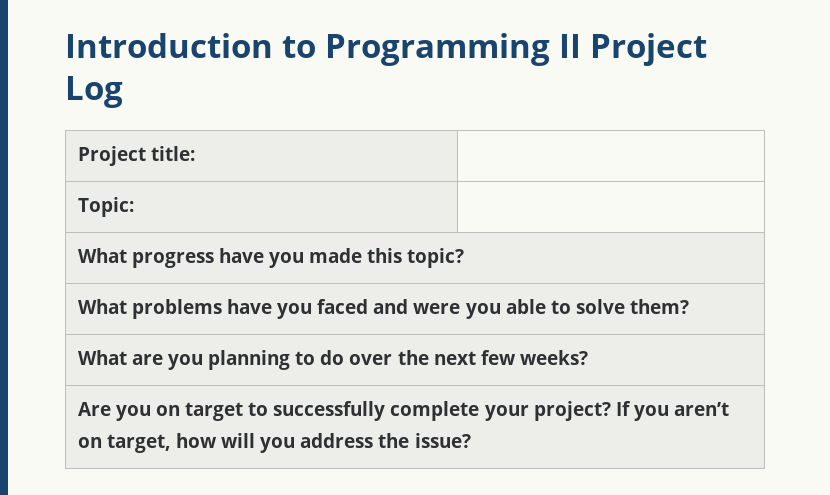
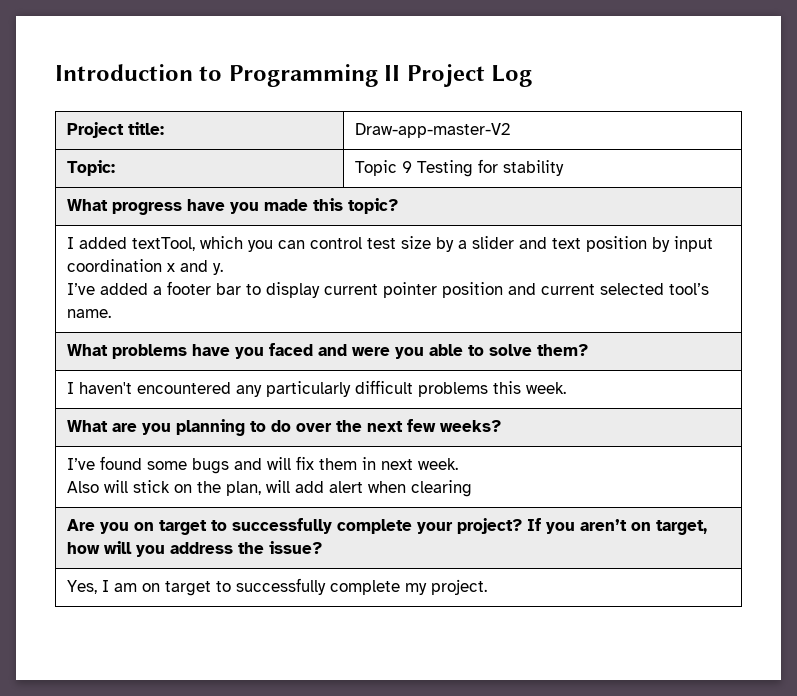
(195, 153) none -> [354,123,510,138] Draw-app-master-V2
(134, 207) none -> [354,159,564,177] Topic 9 Testing for stability
(465, 258) none -> [66,236,713,252] [66,259,223,275] [66,281,709,298] [66,309,111,318] // I added textTool, which you can control test size by a slider and text position by input coordination x and y. // I’ve added a footer bar to display current pointer position and current selected tool’s name.
(690, 306) none -> [66,380,566,397] // I haven't encountered any particularly difficult problems this week.
(588, 357) none -> [66,456,458,474] [66,480,472,497] // I’ve found some bugs and will fix them in next week. // Also will stick on the plan, will add alert when clearing
(471, 440) none -> [66,578,487,596] // Yes, I am on target to successfully complete my project.

